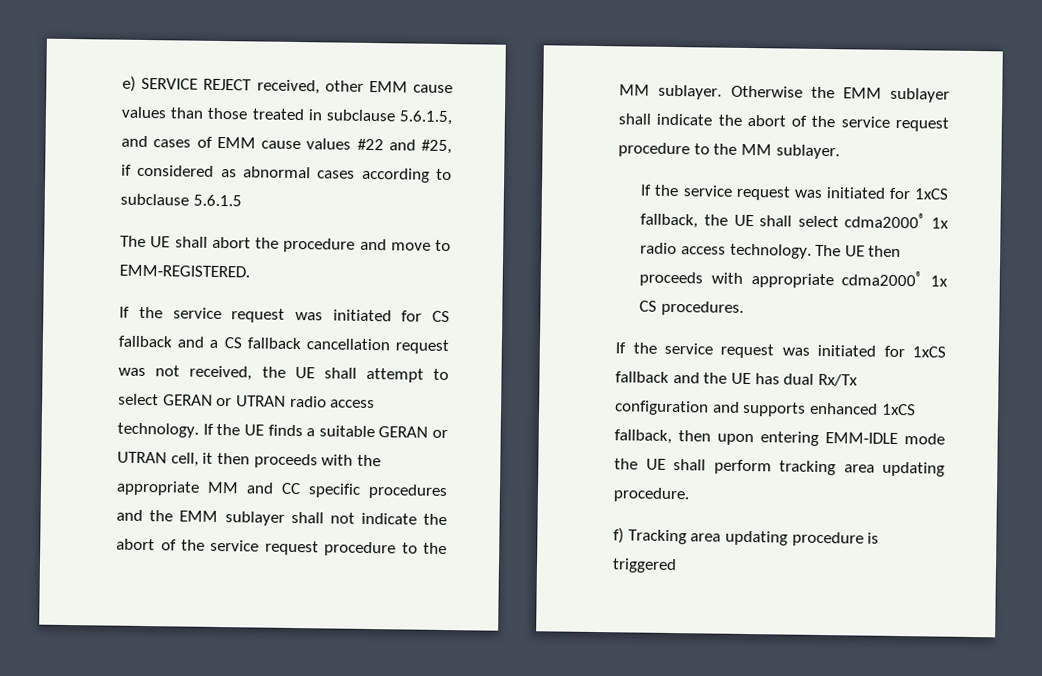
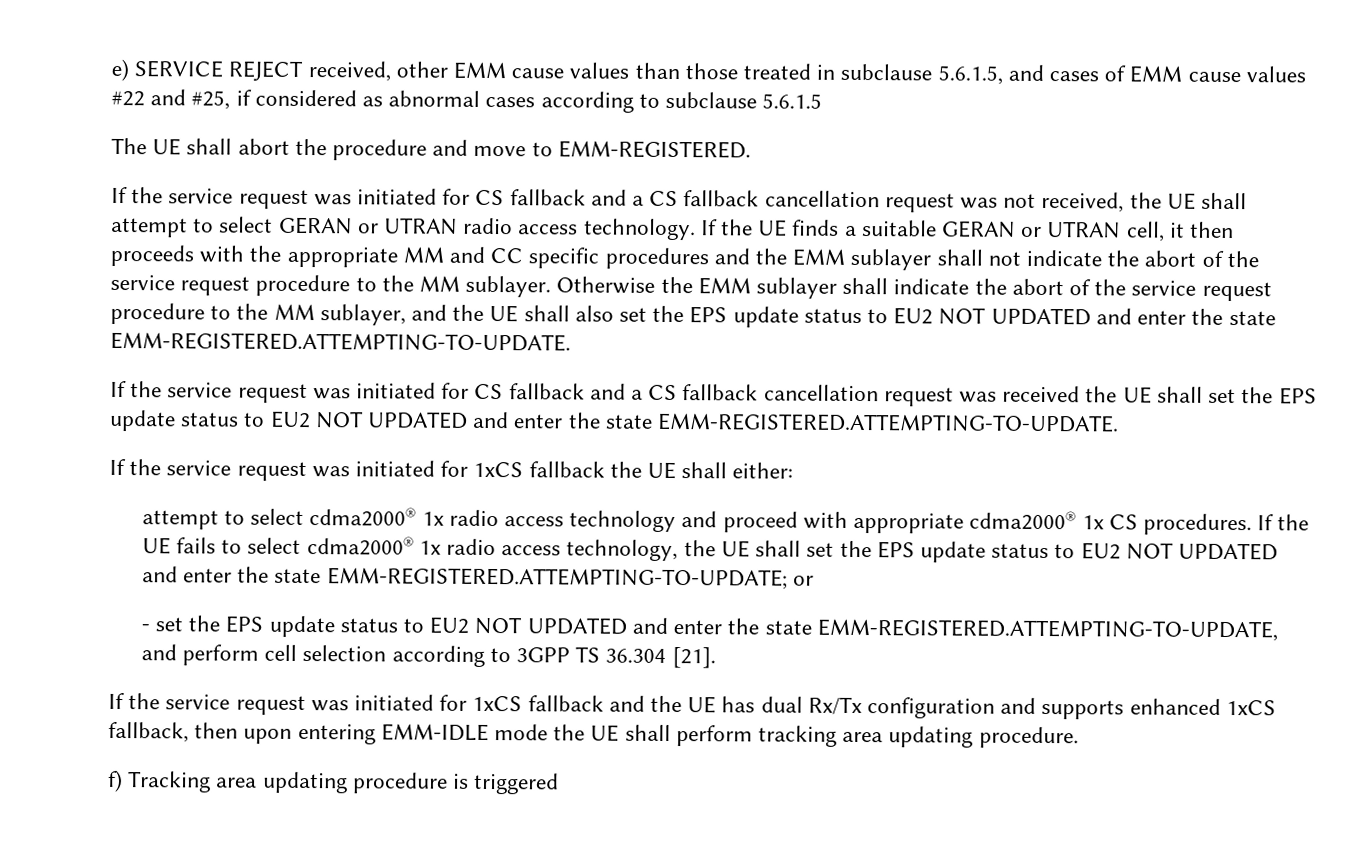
[775,144,840,160] [640,184,949,201] [640,212,949,229] [640,242,902,259] [639,271,704,287] sublayer. // If the service request was initiated for 1xCS fallback, the UE shall select cdma2000® 1x radio access technology. The UE then proceeds -> [319,304,1276,328] [109,331,571,352] [109,380,1317,407] [108,409,1119,433] [108,458,794,482] [141,507,798,533] sublayer, and the UE shall also set the EPS update status to EU2 NOT UPDATED and enter the state EMM-REGISTERED.ATTEMPTING-TO-UPDATE. // If the service request was initiated for CS fallback and a CS fallback cancellation request was received the UE shall set the EPS update status to EU2 NOT UPDATED and enter the state EMM-REGISTERED.ATTEMPTING-TO-UPDATE. // If the service request was initiated for 1xCS fallback the UE shall either: // attempt to select cdma2000® 1x radio access technology and proceed
(744, 308) none -> [1257,514,1310,531] [141,536,1278,563] [141,566,814,590] [140,615,1278,642] [140,644,716,669] If the UE fails to select cdma2000® 1x radio access technology, the UE shall set the EPS update status to EU2 NOT UPDATED and enter the state EMM-REGISTERED.ATTEMPTING-TO-UPDATE; or // - set the EPS update status to EU2 NOT UPDATED and enter the state EMM-REGISTERED.ATTEMPTING-TO-UPDATE, and perform cell selection according to 3GPP TS 36.304 [21].

